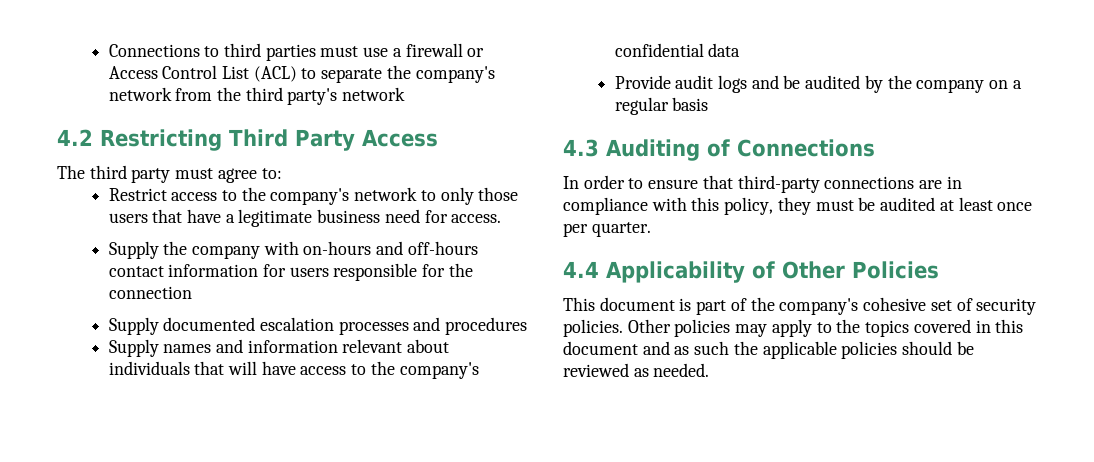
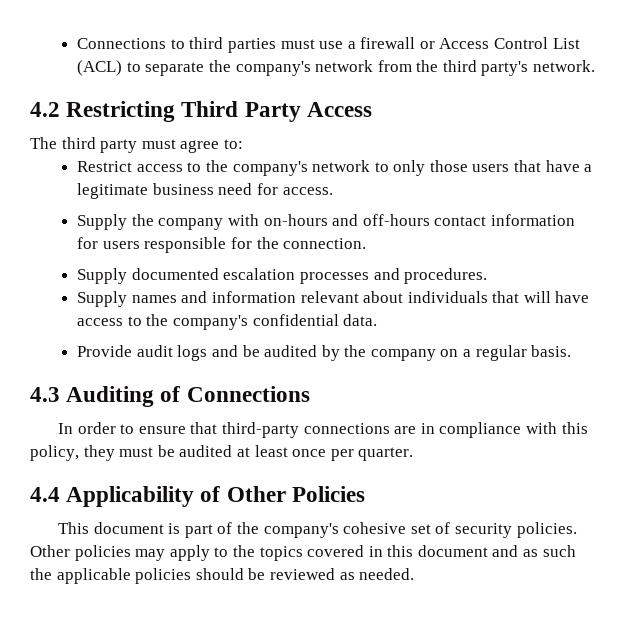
[342,87,406,101] network -> [533,60,596,72] network.
[108,286,192,299] connection -> [283,238,367,249] connection.
[445,317,528,335] procedures -> [404,268,488,284] procedures.
[708,43,741,57] data -> [343,314,378,326] data.
[672,97,709,111] basis -> [531,345,572,357] basis.

